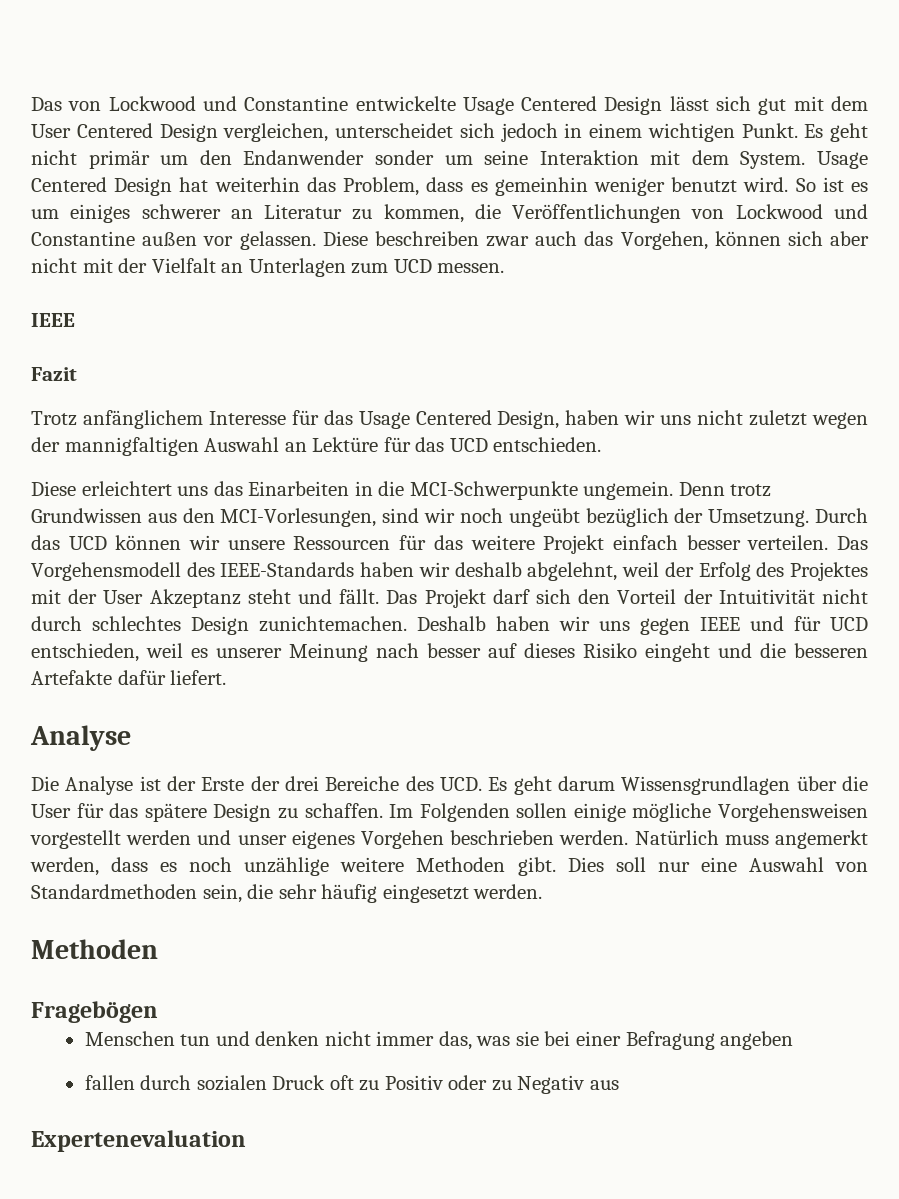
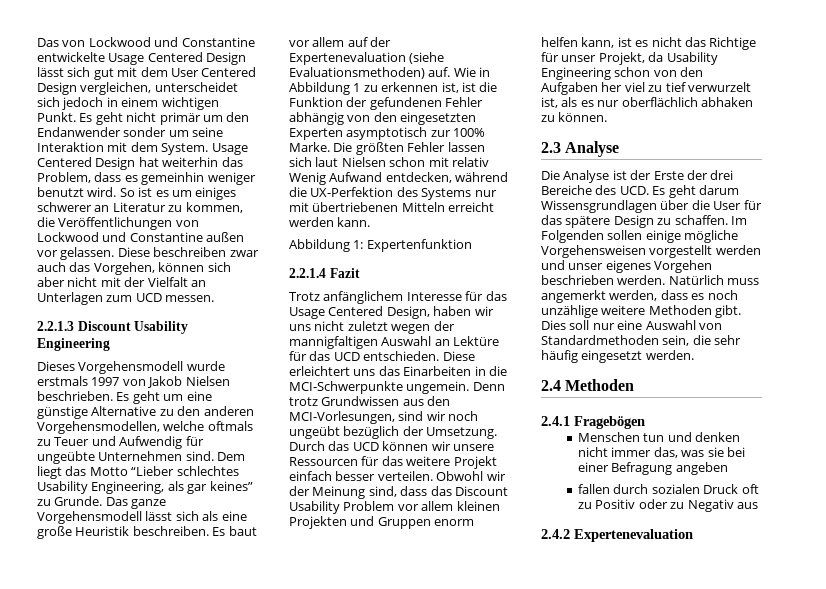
[31,313,75,327] IEEE // -> [37,321,189,334] [37,338,110,351] [37,361,225,374] [37,376,230,388] [37,391,212,404] [37,406,254,419] [37,421,253,434] [37,436,204,449] [37,451,246,464] [37,466,239,479] [37,481,253,494] [37,496,167,509] [37,511,247,524] [37,526,257,539] [289,37,392,47] [289,52,445,65] [289,67,491,79] [289,82,498,95] [289,97,484,110] [289,112,477,125] [289,127,486,140] [289,142,485,155] [289,157,489,167] [289,172,509,185] [289,187,497,200] [289,202,495,212] [289,217,371,227] [289,239,472,252] [289,268,326,278] 2.2.1.3 Discount Usability Engineering // Dieses Vorgehensmodell wurde erstmals 1997 von Jakob Nielsen beschrieben. Es geht um eine günstige Alternative zu den anderen Vorgehensmodellen, welche oftmals zu Teuer und Aufwendig für ungeübte Unternehmen sind. Dem liegt das Motto “Lieber schlechtes Usability Engineering, als gar keines” zu Grunde. Das ganze Vorgehensmodell lässt sich als eine große Heuristik beschreiben. Es baut vor allem auf der Expertenevaluation (siehe Evaluationsmethoden) auf. Wie in Abbildung 1 zu erkennen ist, ist die Funktion der gefundenen Fehler abhängig von den eingesetzten Experten asymptotisch zur 100% Marke. Die größten Fehler lassen sich laut Nielsen schon mit relativ Wenig Aufwand entdecken, während die UX-Perfektion des Systems nur mit übertriebenen Mitteln erreicht werden kann. // Abbildung 1: Expertenfunktion // 2.2.1.4
(602, 444) // -> (440, 356) none
[837,536,869,550] [31,562,869,581] [31,589,869,608] [31,616,868,635] [31,643,868,662] [31,670,227,685] Das Vorgehensmodell des IEEE-Standards haben wir deshalb abgelehnt, weil der Erfolg des Projektes mit der User Akzeptanz steht und fällt. Das Projekt darf sich den Vorteil der Intuitivität nicht durch schlechtes Design zunichtemachen. Deshalb haben wir uns gegen IEEE und für UCD entschieden, weil es unserer Meinung nach besser auf dieses Risiko eingeht und die besseren Artefakte dafür liefert. // -> [436,471,506,481] [289,486,508,499] [289,501,500,514] [289,516,475,529] [541,37,757,50] [541,52,718,65] [541,67,704,80] [541,82,751,95] [541,97,753,108] [541,112,608,122] [541,142,561,153] Obwohl wir der Meinung sind, dass das Discount Usability Problem vor allem kleinen Projekten und Gruppen enorm helfen kann, ist es nicht das Richtige für unser Projekt, da Usability Engineering schon von den Aufgaben her viel zu tief verwurzelt ist, als es nur oberflächlich abhaken zu können. // 2.3
(543, 891) none -> [541,380,561,391] 2.4
(158, 949) none -> [541,416,570,426] 2.4.1
(619, 1085) none -> [541,529,570,539] 2.4.2

